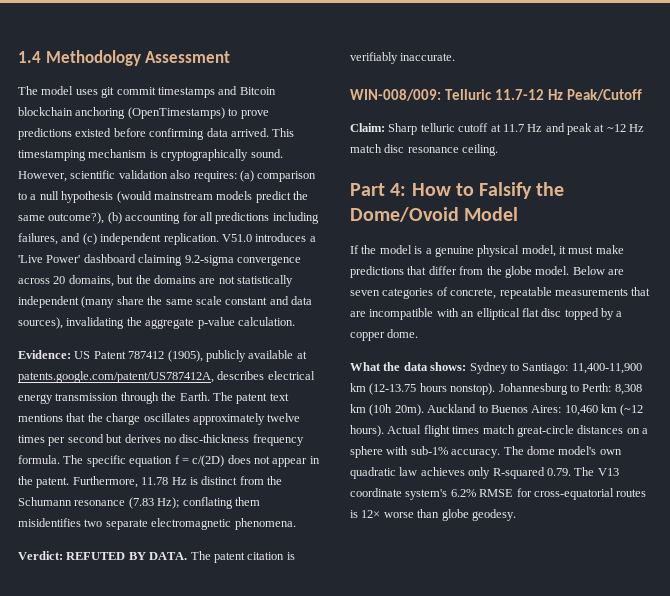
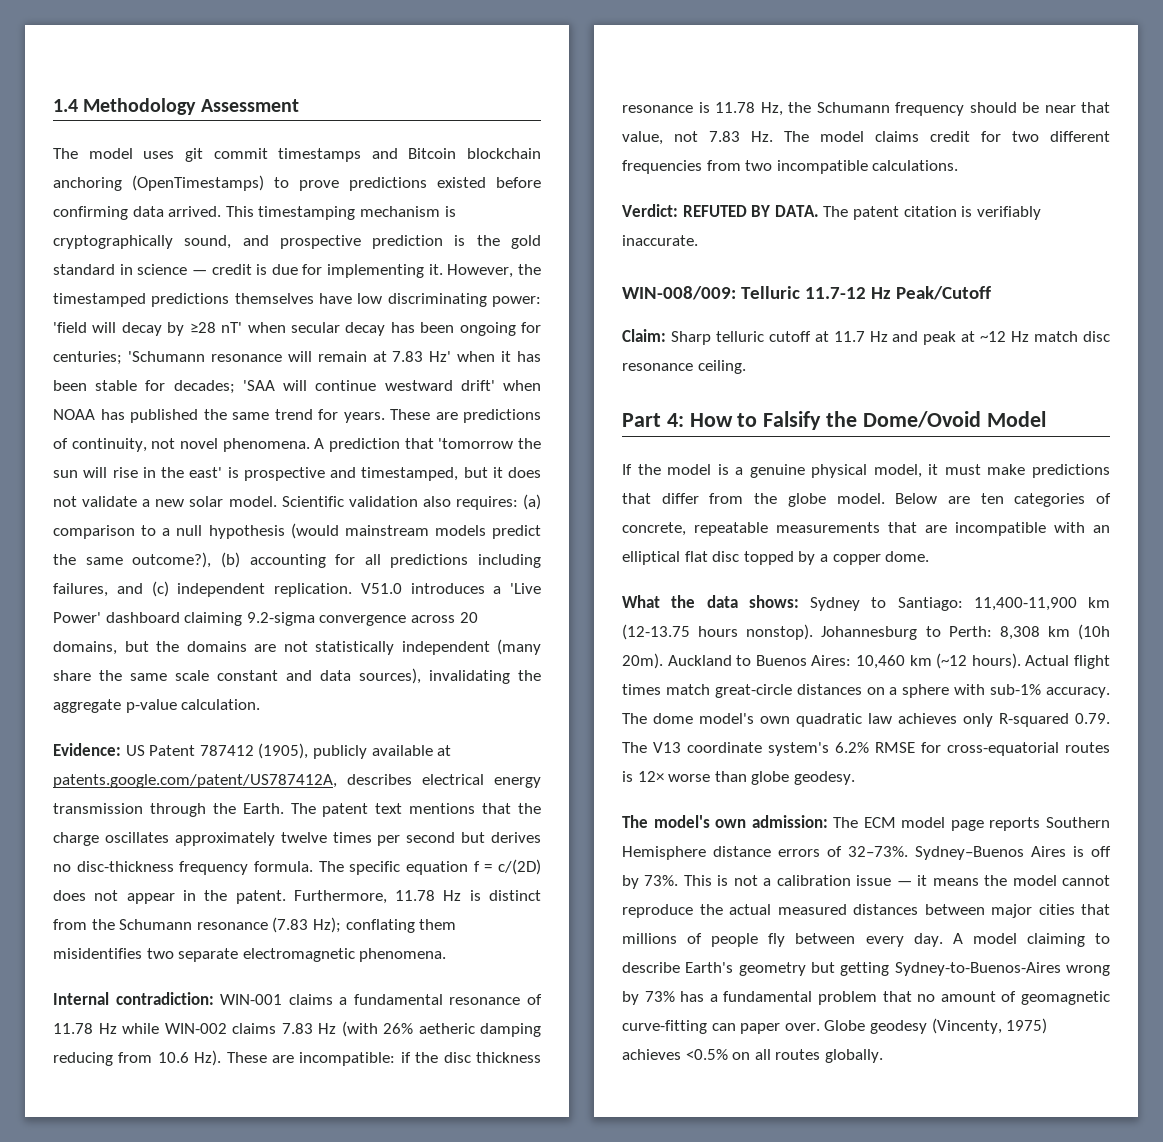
[250,149,283,158] [18,170,116,182] sound. However, scientific -> [184,235,541,249] [53,264,541,278] [53,293,541,307] [53,322,541,336] [53,351,541,365] [53,380,541,394] [53,409,541,423] [53,438,541,452] [53,467,541,481] [53,496,344,507] sound, and prospective prediction is the gold standard in science — credit is due for implementing it. However, the timestamped predictions themselves have low discriminating power: 'field will decay by ≥28 nT' when secular decay has been ongoing for centuries; 'Schumann resonance will remain at 7.83 Hz' when it has been stable for decades; 'SAA will continue westward drift' when NOAA has published the same trend for years. These are predictions of continuity, not novel phenomena. A prediction that 'tomorrow the sun will rise in the east' is prospective and timestamped, but it does not validate a new solar model. Scientific
(296, 524) none -> [53,992,542,1005] [53,1021,541,1037] [53,1050,541,1066] [622,102,1110,116] [622,131,1110,145] [622,160,959,174] // Internal contradiction: WIN-001 claims a fundamental resonance of 11.78 Hz while WIN-002 claims 7.83 Hz (with 26% aetheric damping reducing from 10.6 Hz). These are incompatible: if the disc thickness resonance is 11.78 Hz, the Schumann frequency should be near that value, not 7.83 Hz. The model claims credit for two different frequencies from two incompatible calculations.
[350,290,380,296] seven -> [980,493,1004,504] ten
(516, 515) none -> [622,815,1110,831] [622,846,1111,860] [622,875,1110,889] [622,904,1110,918] [622,933,1110,947] [622,962,1110,976] [622,991,1110,1005] [622,1018,1048,1034] [622,1049,883,1063] // The model's own admission: The ECM model page reports Southern Hemisphere distance errors of 32–73%. Sydney–Buenos Aires is off by 73%. This is not a calibration issue — it means the model cannot reproduce the actual measured distances between major cities that millions of people fly between every day. A model claiming to describe Earth's geometry but getting Sydney-to-Buenos-Aires wrong by 73% has a fundamental problem that no amount of geomagnetic curve-fitting can paper over. Globe geodesy (Vincenty, 1975) achieves <0.5% on all routes globally.

